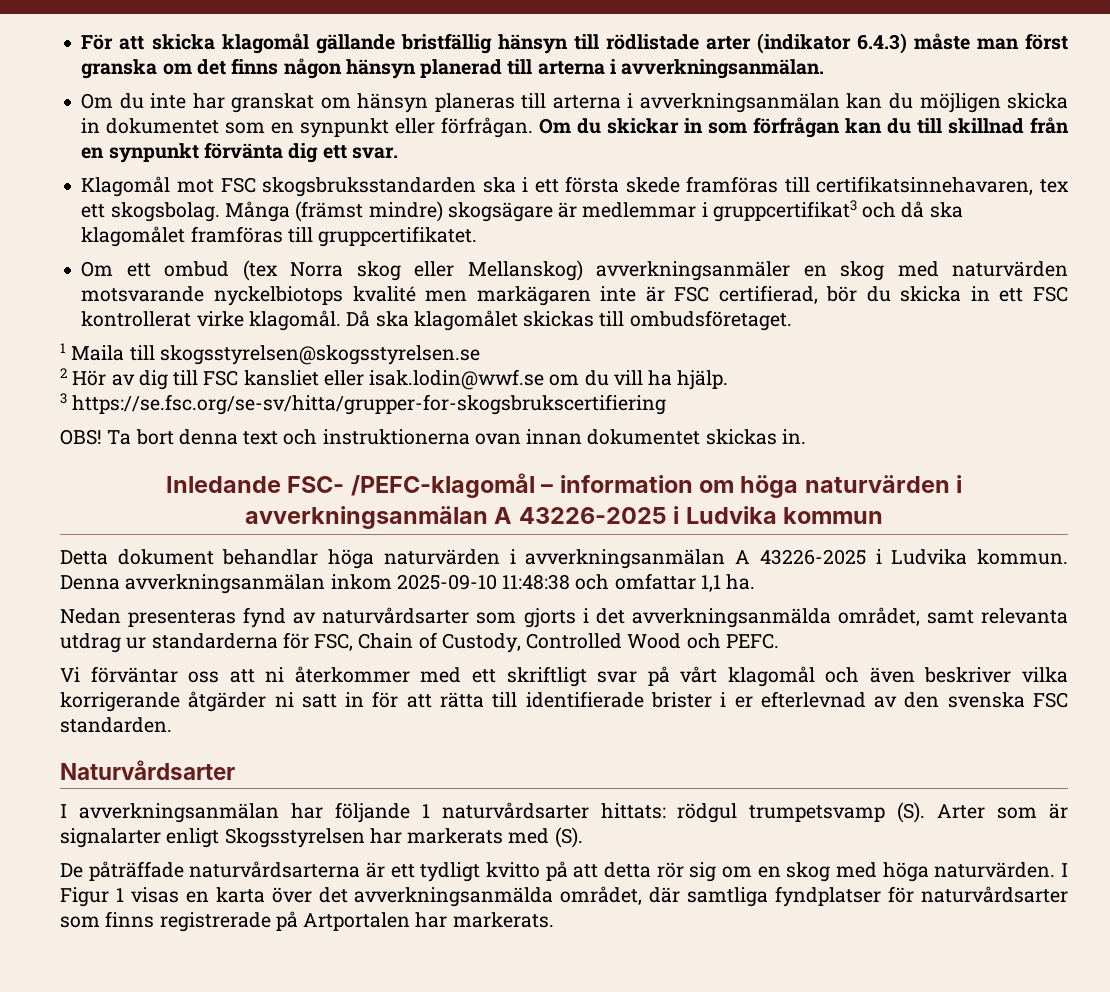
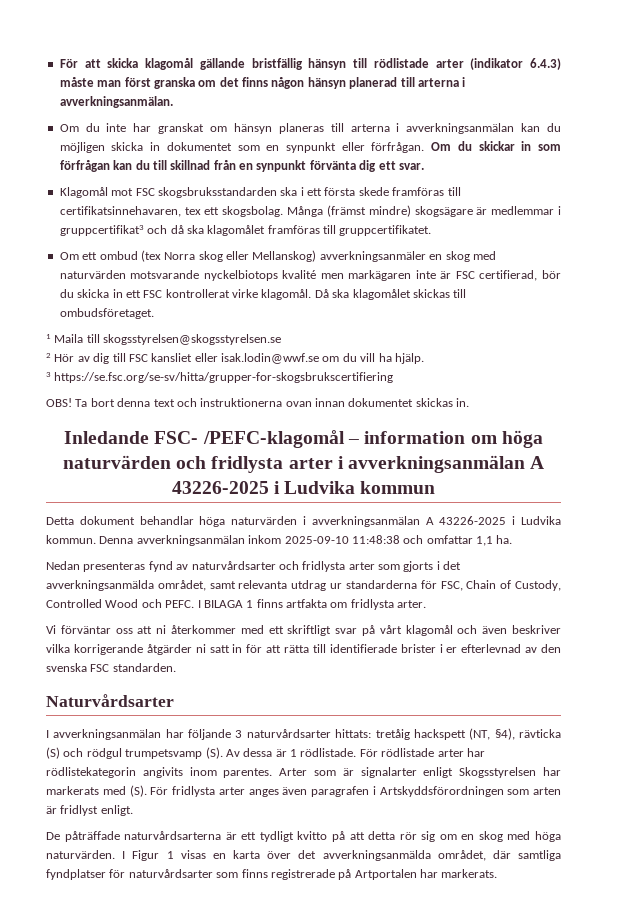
(950, 484) none -> [175,456,333,473] och fridlysta arter
(470, 615) none -> [278,561,375,572] och fridlysta arter
(779, 641) none -> [197,599,427,610] I BILAGA 1 finns artfakta om fridlysta arter.
[421,804,430,818] 1 -> [235,730,243,738] 3
[677,802,926,823] rödgul trumpetsvamp (S). -> [375,728,562,740] [46,747,485,759] [46,767,273,778] tretåig hackspett (NT, §4), rävticka (S) och rödgul trumpetsvamp (S). Av dessa är 1 rödlistade. För rödlistade arter har rödlistekategorin angivits inom parentes.
(583, 837) none -> [150,786,561,797] [46,805,133,816] För fridlysta arter anges även paragrafen i Artskyddsförordningen som arten är fridlyst enligt.

